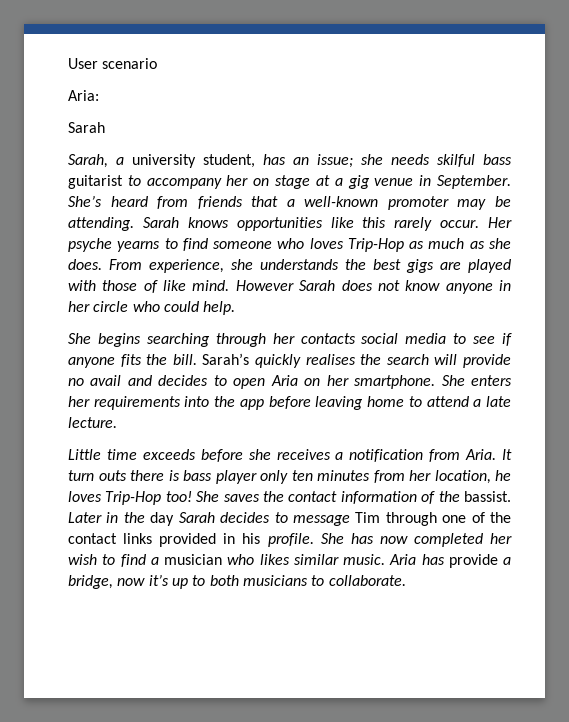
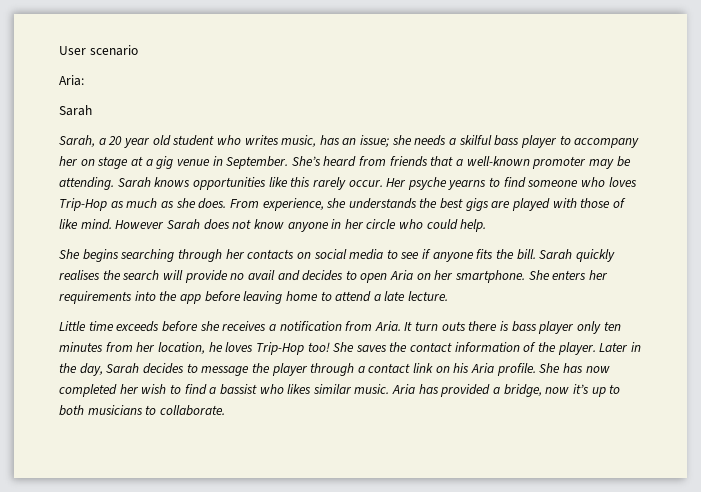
[132,154,255,168] university student, -> [108,135,317,148] 20 year old student who writes music,
(430, 159) none -> [449,138,457,145] a
[68,175,123,189] guitarist -> [520,135,557,148] player
(356, 338) none -> [296,252,311,259] on
[202,353,250,365] Sarah’s -> [539,249,573,259] Sarah
[463,491,511,502] bassist. -> [557,342,596,355] player.
[150,512,175,526] day -> [79,363,103,376] day,
[355,512,512,526] [68,533,261,547] Tim through one of the contact links provided in his -> [251,363,495,376] the player through a contact link on his Aria
[164,554,222,565] musician -> [219,384,257,395] bassist
[448,554,498,568] provide -> [440,384,491,397] provided

